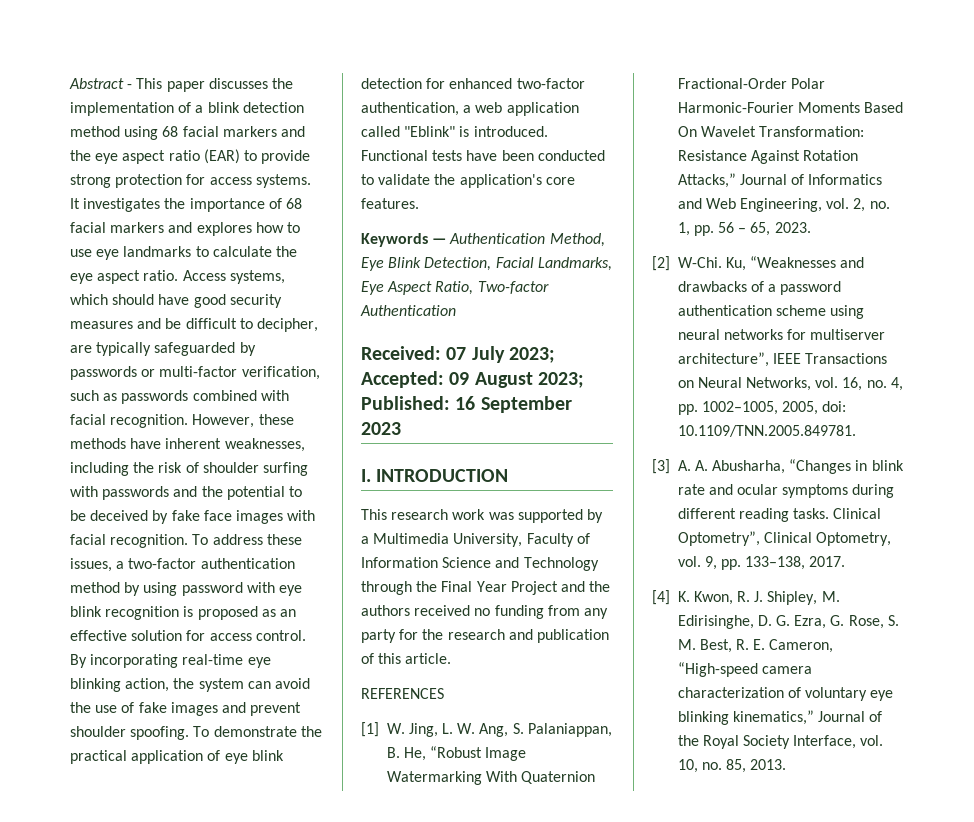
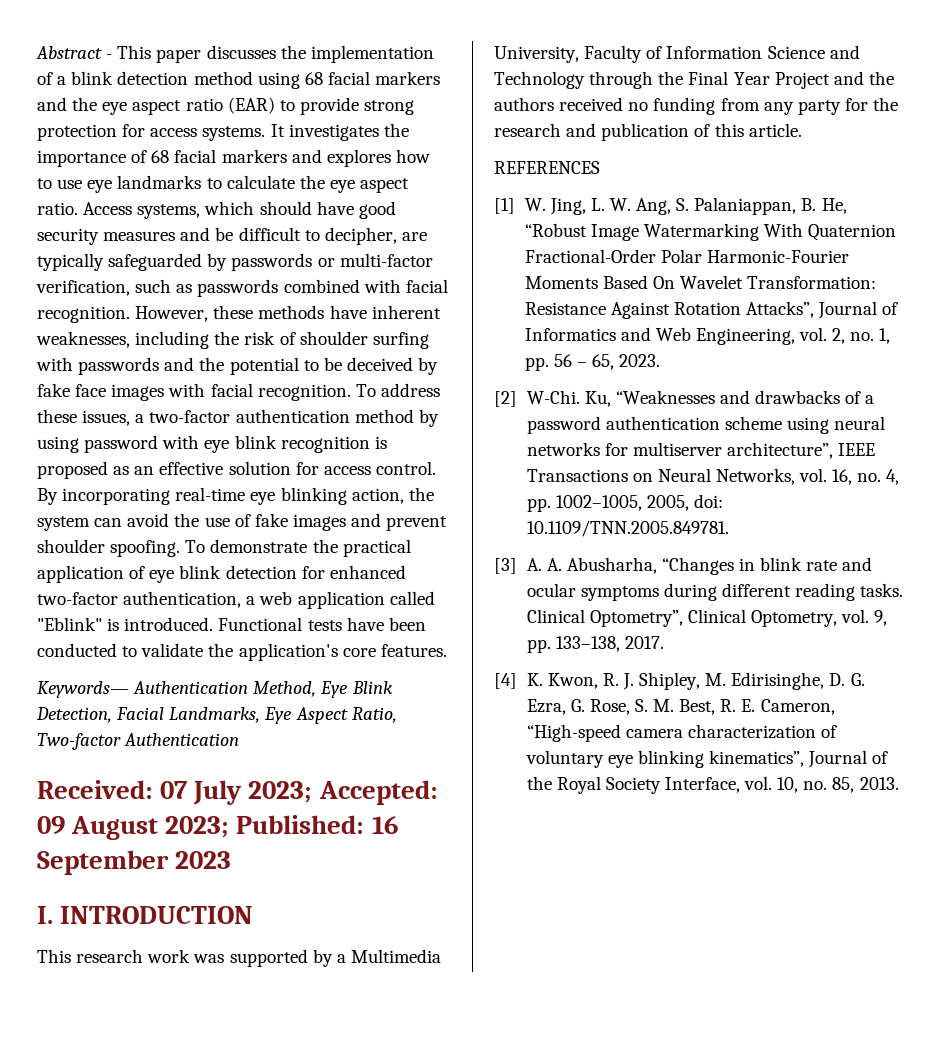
[361,233,447,247] Keywords — -> [37,681,129,698] Keywords—
[677,173,736,188] Attacks,” -> [745,301,814,318] Attacks”,
[732,710,814,725] kinematics,” -> [708,750,804,767] kinematics”,

